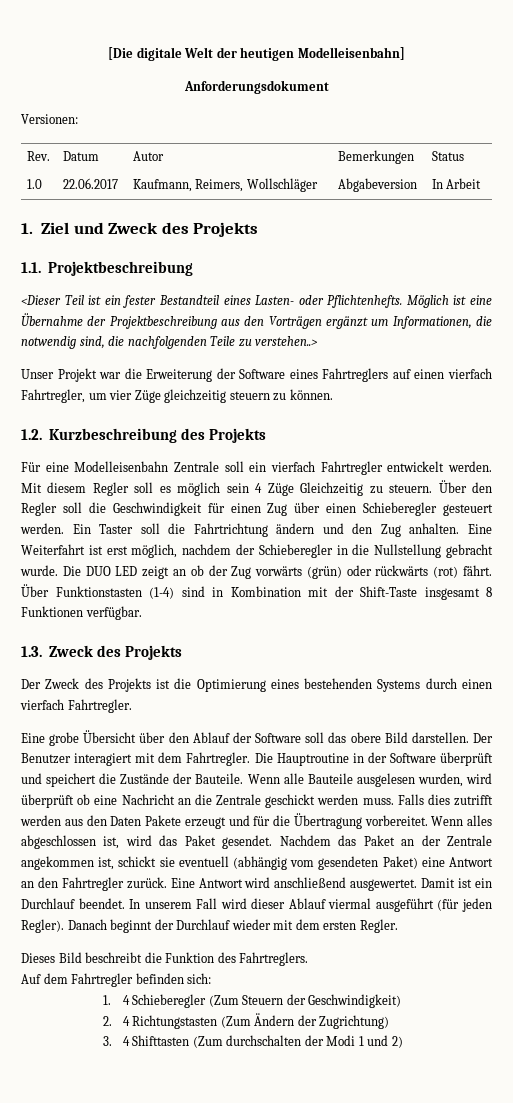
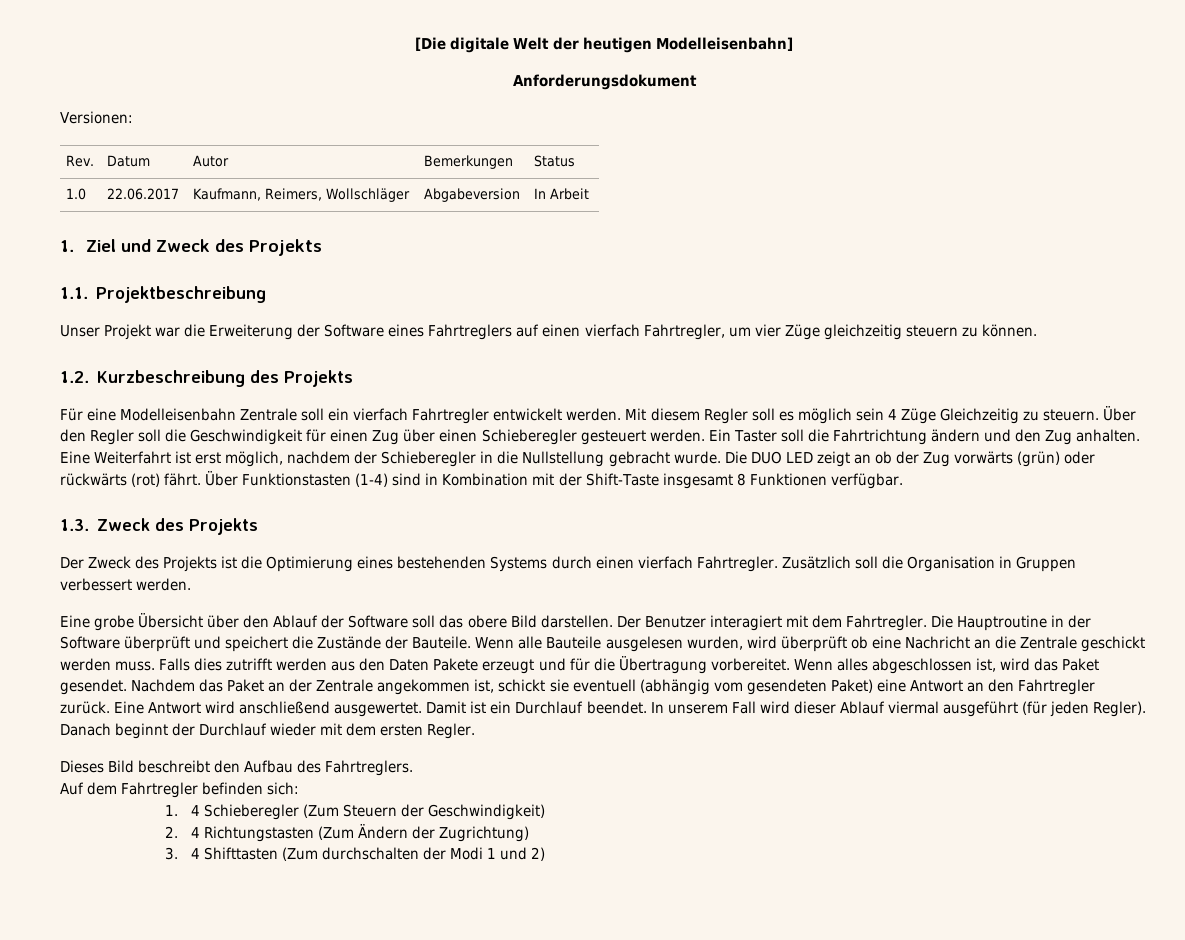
[21,295,492,308] [21,313,492,329] [21,336,319,349] // <Dieser Teil ist ein fester Bestandteil eines Lasten- oder Pflichtenhefts. Möglich ist eine Übernahme der Projektbeschreibung aus den Vorträgen ergänzt um Informationen, die notwendig sind, die nachfolgenden Teile zu verstehen..> -> (266, 294) none
(132, 706) none -> [781,556,1076,572] [60,578,192,591] Zusätzlich soll die Organisation in Gruppen verbessert werden.
[144,952,215,963] die Funktion -> [214,760,294,773] den Aufbau

